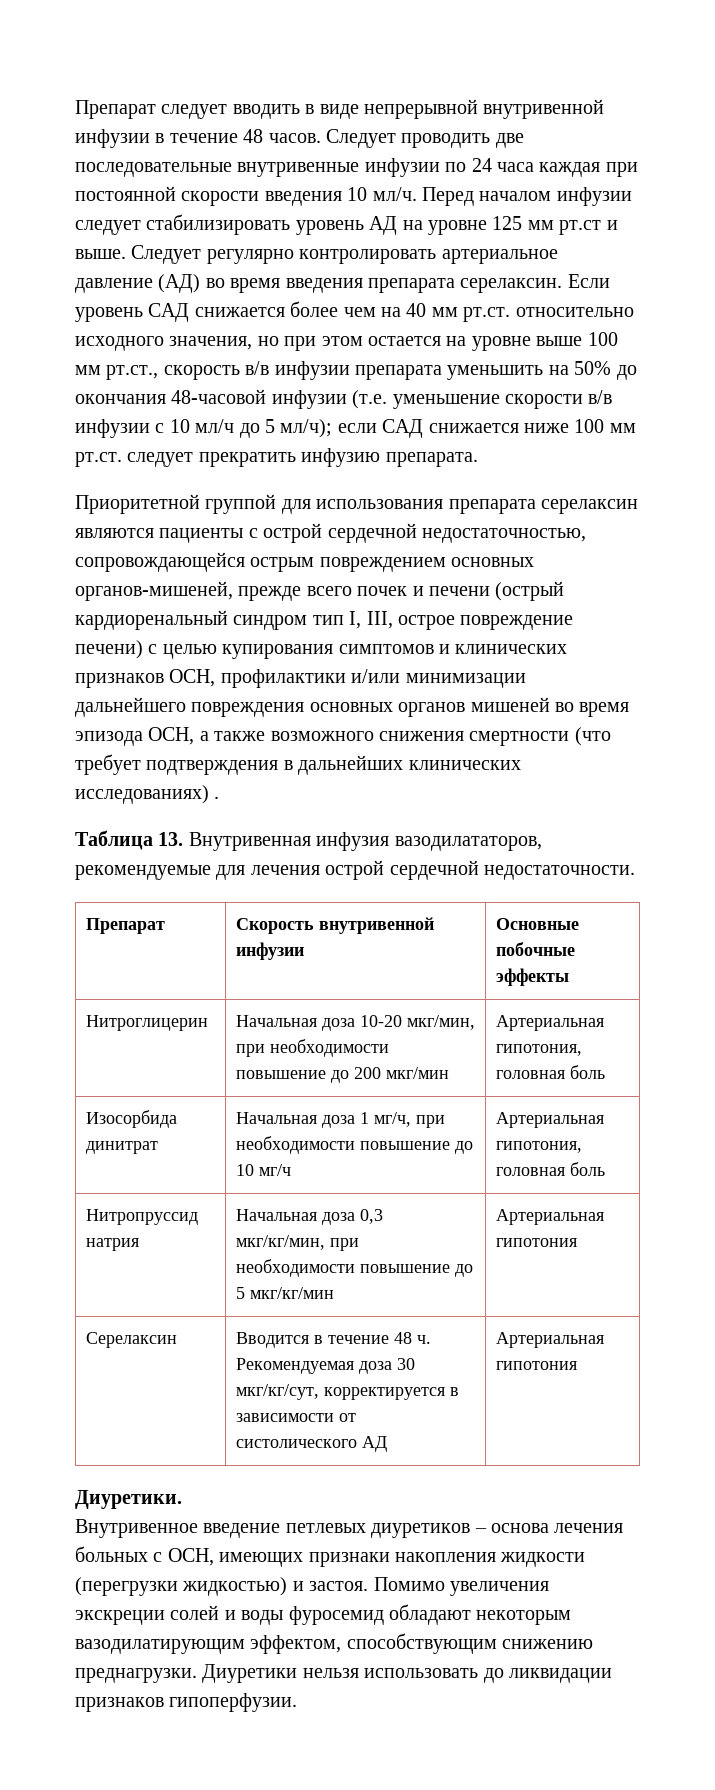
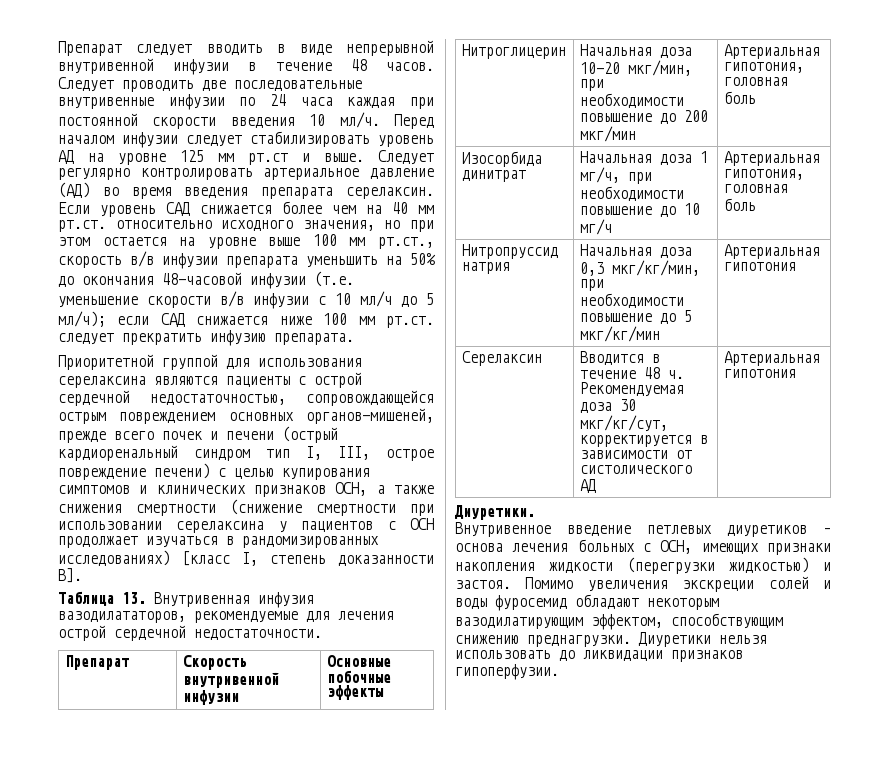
[448,499,638,514] препарата серелаксин -> [58,376,146,388] серелаксина
[220,669,526,688] [75,697,630,717] [75,727,195,746] профилактики и/или минимизации дальнейшего повреждения основных органов мишеней во время эпизода ОСН, -> (368, 489) none
[270,731,374,741] возможного -> (434, 489) none
[574,727,611,746] [75,754,521,775] [75,785,220,804] (что требует подтверждения в дальнейших клинических исследованиях) . -> [230,499,434,516] [58,518,434,533] [58,536,379,548] [58,550,434,566] [58,568,82,583] (снижение смертности при использовании серелаксина у пациентов с ОСН продолжает изучаться в рандомизированных исследованиях) [класс I, степень доказанности В].

